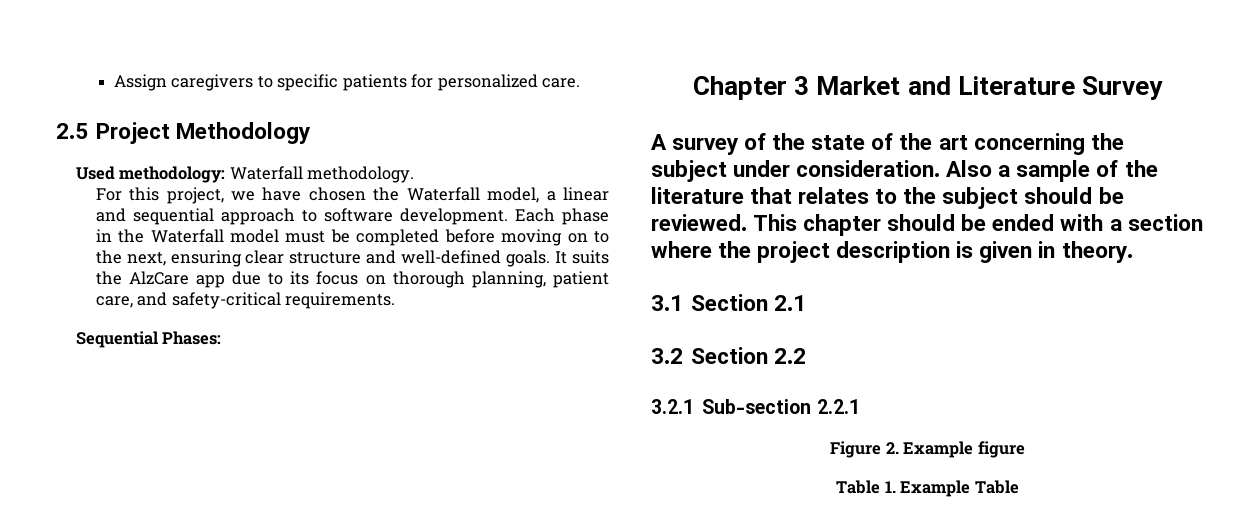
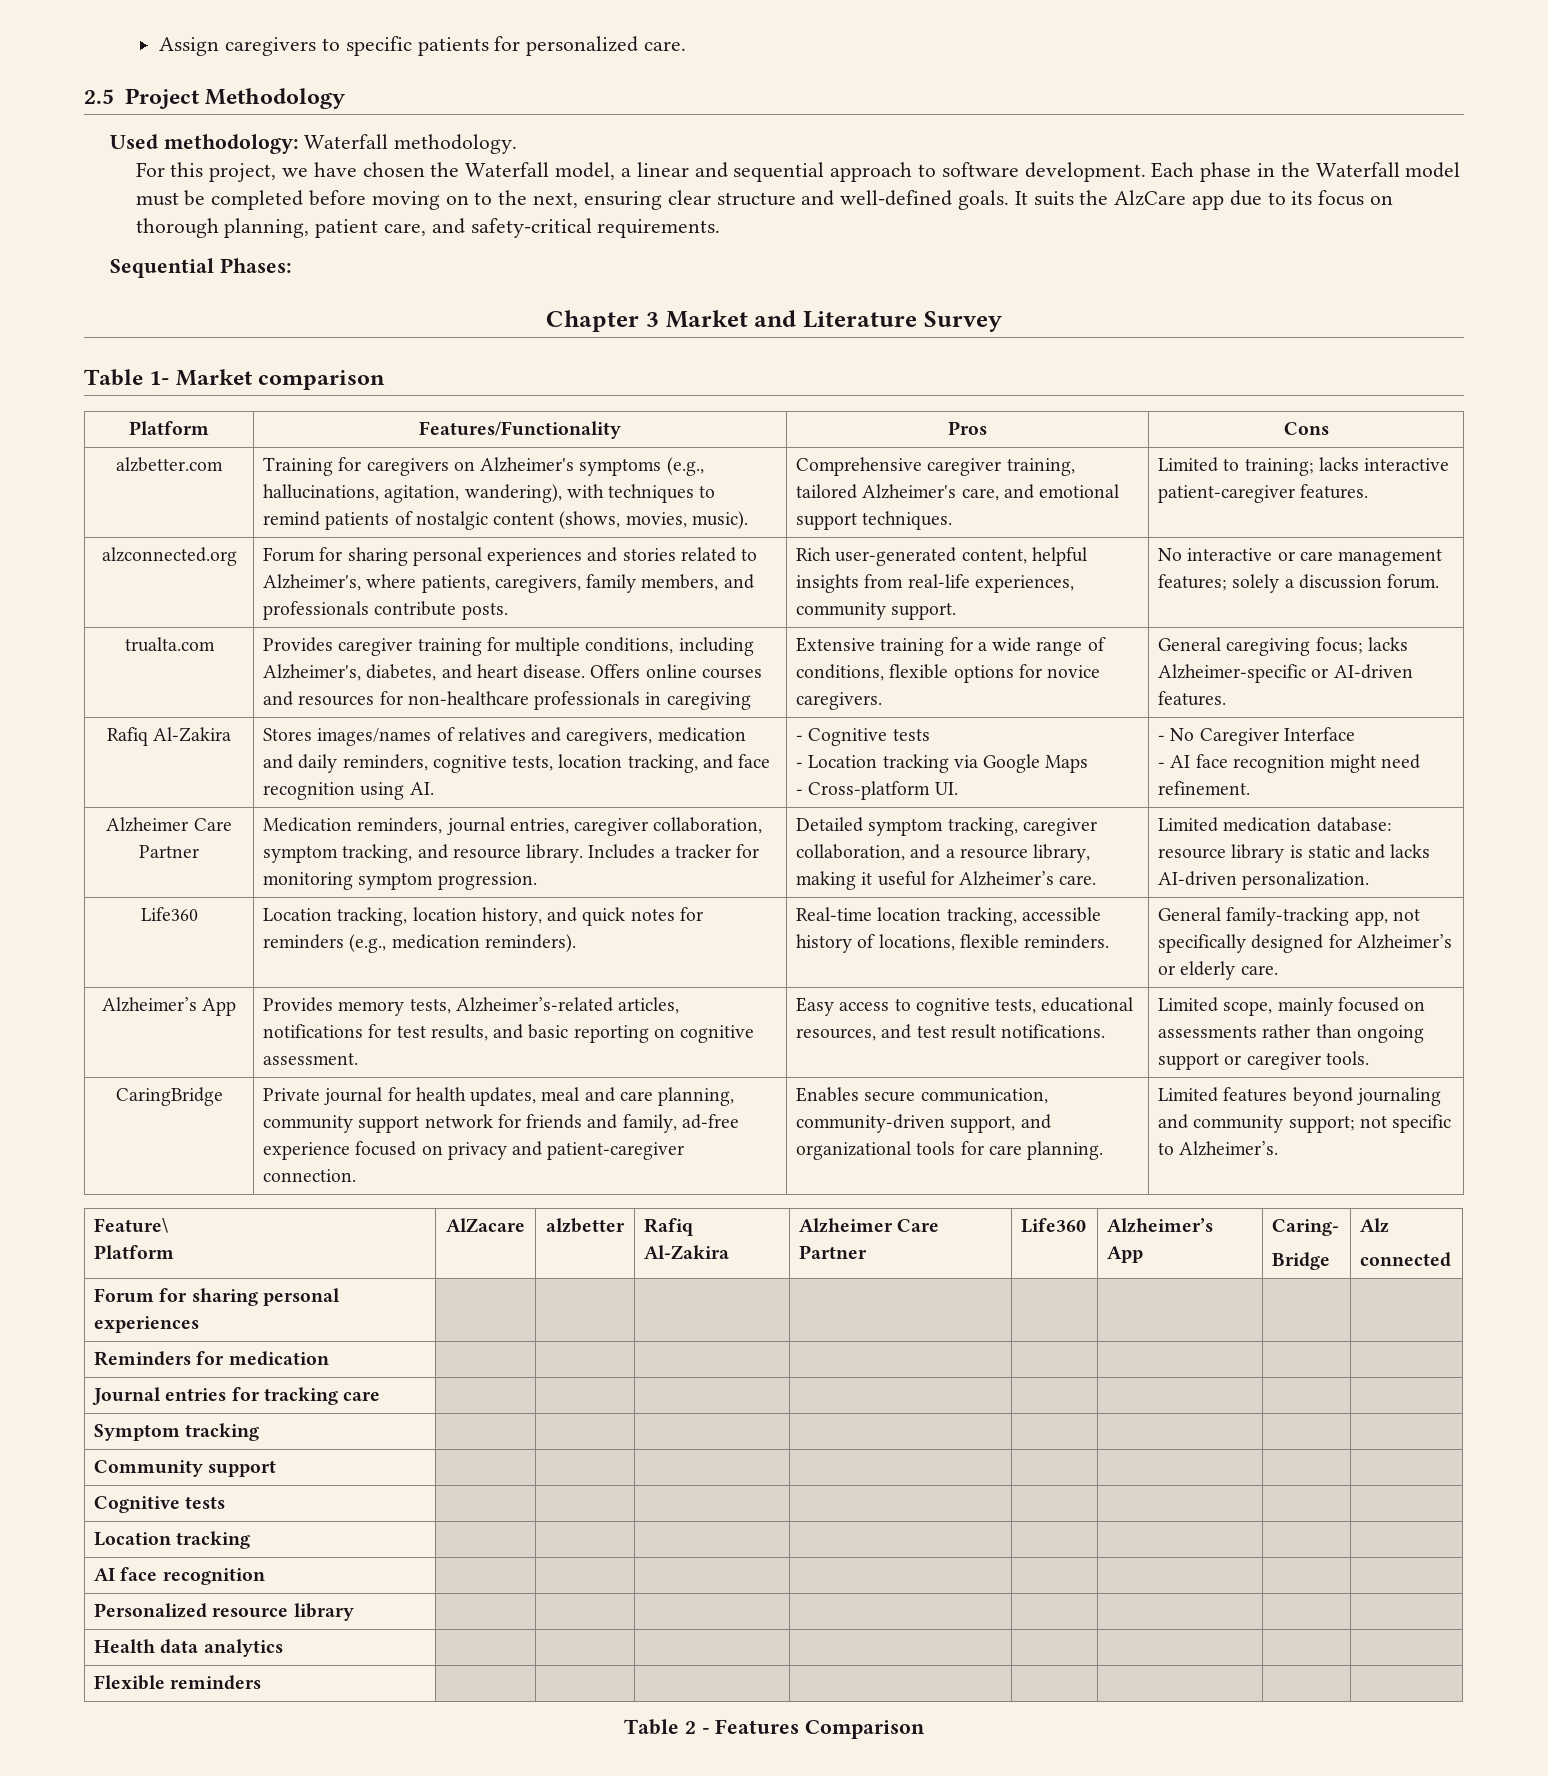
[651,133,1124,155] [651,160,1158,182] [651,187,1124,209] [651,214,1203,236] [651,241,1133,263] [651,294,807,311] [651,347,807,364] [651,399,860,414] [830,441,1025,458] [836,480,1019,497] A survey of the state of the art concerning the subject under consideration. Also a sample of the literature that relates to the subject should be reviewed. This chapter should be ended with a section where the project description is given in theory. // 3.1 Section 2.1 // 3.2 Section 2.2 // 3.2.1 Sub-section 2.2.1 // Figure 2. Example figure // Table 1. Example Table -> [84,369,386,390] [129,421,209,435] [419,421,621,439] [948,421,987,435] [1283,422,1329,435] [116,457,223,472] [263,457,704,476] [263,484,716,503] [263,511,748,530] [796,457,1075,476] [796,484,1120,501] [796,511,953,530] [1158,457,1450,476] [1158,484,1369,503] [101,547,237,566] [263,547,758,566] [263,574,754,593] [263,601,508,620] [796,547,1087,566] [796,574,1074,593] [796,602,957,620] [1158,548,1443,566] [1158,574,1440,593] [124,637,215,652] [263,637,754,656] [263,664,762,681] [263,691,751,710] [796,637,1106,656] [796,664,1101,683] [796,692,883,710] [1158,637,1408,656] [1158,664,1413,683] [1158,691,1227,706] [106,727,232,746] [263,727,746,746] [263,754,771,773] [263,782,434,800] [796,728,930,746] [796,754,1089,773] [796,781,958,800] [1158,727,1355,746] [1158,754,1421,773] [1158,781,1251,795] [106,817,232,832] [139,845,199,858] [263,817,763,836] [263,844,760,863] [263,872,537,890] [796,817,1097,836] [796,844,1091,863] [796,871,1097,890] [1158,817,1392,832] [1158,844,1431,863] [1158,871,1370,890] [140,907,198,921] [263,907,703,926] [263,934,576,953] [796,907,1101,926] [796,934,1110,953] [1158,907,1420,926] [1158,934,1452,953] [1158,961,1278,980] [101,997,237,1016] [263,997,680,1016] [263,1024,755,1043] [263,1053,359,1065] [796,997,1134,1016] [796,1024,1106,1041] [1158,997,1426,1016] [1158,1024,1424,1043] [1158,1051,1369,1070] [115,1087,223,1106] [263,1087,735,1106] [263,1114,739,1133] [263,1141,685,1160] [263,1169,357,1182] [796,1087,1048,1104] [796,1114,1051,1133] [796,1141,1104,1160] [1158,1087,1441,1106] [1158,1114,1452,1133] [1158,1141,1279,1156] [94,1218,169,1233] [94,1245,175,1259] [446,1218,525,1232] [546,1218,625,1233] [644,1218,694,1236] [644,1245,730,1259] [799,1218,940,1233] [799,1245,868,1259] [1021,1218,1087,1233] [1107,1218,1214,1233] [1107,1246,1144,1263] [1272,1219,1340,1236] [1272,1252,1331,1270] [1360,1218,1390,1233] [1360,1252,1452,1267] [94,1288,340,1306] [94,1316,200,1333] [94,1351,329,1366] [92,1387,381,1405] [94,1423,260,1441] [94,1460,277,1477] [94,1496,226,1513] [94,1531,251,1549] [94,1567,265,1585] [94,1603,354,1621] [94,1639,283,1657] [94,1675,262,1690] [623,1719,926,1739] Table 1- Market comparison // Platform | Features/Functionality | Pros | Cons // alzbetter.com | Training for caregivers on Alzheimer's symptoms (e.g., hallucinations, agitation, wandering), with techniques to remind patients of nostalgic content (shows, movies, music). | Comprehensive caregiver training, tailored Alzheimer's care, and emotional support techniques. | Limited to training; lacks interactive patient-caregiver features. // alzconnected.org | Forum for sharing personal experiences and stories related to Alzheimer's, where patients, caregivers, family members, and professionals contribute posts. | Rich user-generated content, helpful insights from real-life experiences, community support. | No interactive or care management features; solely a discussion forum. // trualta.com | Provides caregiver training for multiple conditions, including Alzheimer's, diabetes, and heart disease. Offers online courses and resources for non-healthcare professionals in caregiving | Extensive training for a wide range of conditions, flexible options for novice caregivers. | General caregiving focus; lacks Alzheimer-specific or AI-driven features. // Rafiq Al-Zakira | Stores images/names of relatives and caregivers, medication and daily reminders, cognitive tests, location tracking, and face recognition using AI. | - Cognitive tests // - Location tracking via Google Maps // - Cross-platform UI. | - No Caregiver Interface // - AI face recognition might need refinement. // Alzheimer Care Partner | Medication reminders, journal entries, caregiver collaboration, symptom tracking, and resource library. Includes a tracker for monitoring symptom progression. | Detailed symptom tracking, caregiver collaboration, and a resource library, making it useful for Alzheimer’s care. | Limited medication database: resource library is static and lacks AI-driven personalization. // Life360 | Location tracking, location history, and quick notes for reminders (e.g., medication reminders). | Real-time location tracking, accessible history of locations, flexible reminders. | General family-tracking app, not specifically designed for Alzheimer’s or elderly care. // Alzheimer’s App | Provides memory tests, Alzheimer’s-related articles, notifications for test results, and basic reporting on cognitive assessment. | Easy access to cognitive tests, educational resources, and test result notifications. | Limited scope, mainly focused on assessments rather than ongoing support or caregiver tools. // CaringBridge | Private journal for health updates, meal and care planning, community support network for friends and family, ad-free experience focused on privacy and patient-caregiver connection. | Enables secure communication, community-driven support, and organizational tools for care planning. | Limited features beyond journaling and community support; not specific to Alzheimer’s. // Feature\ // Platform | AlZacare | alzbetter | Rafiq Al-Zakira | Alzheimer Care Partner | Life360 | Alzheimer’s App | Caring- // Bridge | Alz // connected // Forum for sharing personal experiences | | | | | | | | // Reminders for medication | | | | | | | | // Journal entries for tracking care | | | | | | | | // Symptom tracking | | | | | | | | // Community support | | | | | | | | // Cognitive tests | | | | | | | | // Location tracking | | | | | | | | // AI face recognition | | | | | | | | // Personalized resource library | | | | | | | | // Health data analytics | | | | | | | | // Flexible reminders | | | | | | | | // Table 2 - Features Comparison

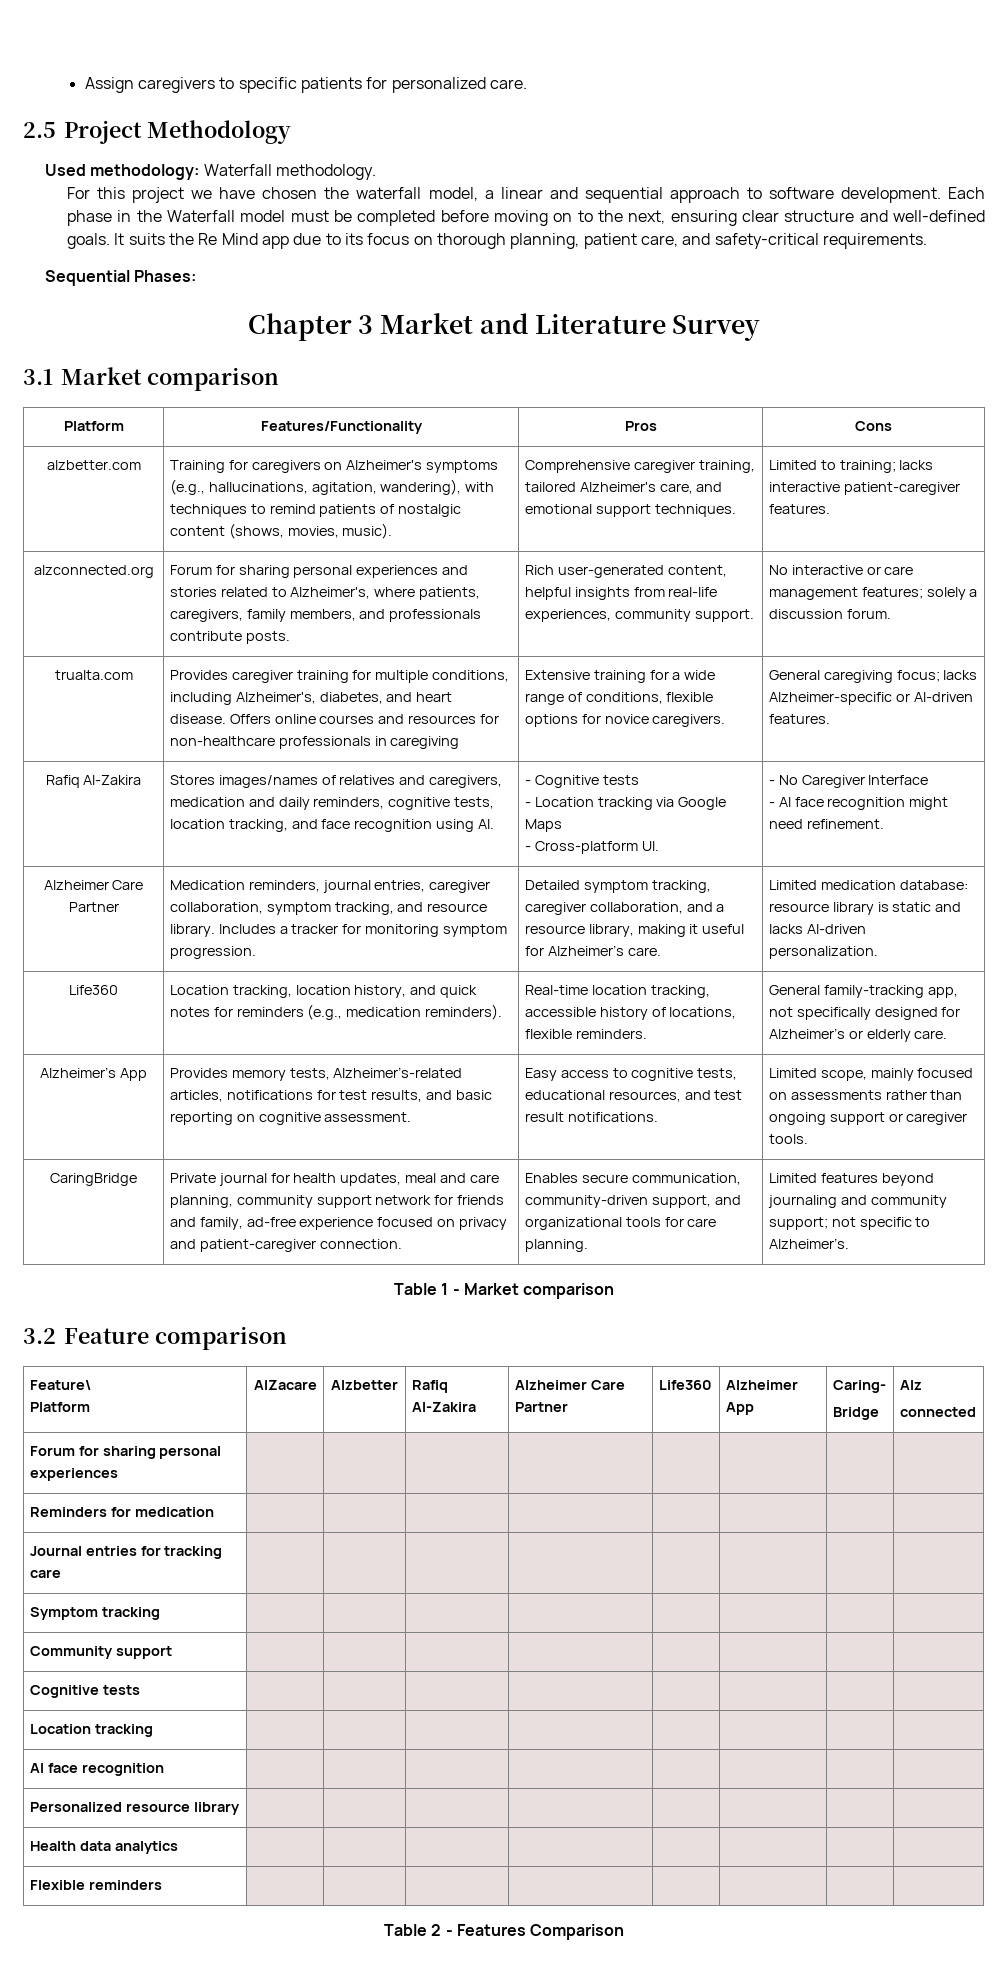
[209,163,277,182] project, -> [132,187,185,203] project
[465,162,550,177] Waterfall -> [356,187,422,199] waterfall
[1114,190,1187,206] AlzCare -> [198,233,258,245] Re Mind
[84,369,170,386] Table 1- -> [23,369,53,385] 3.1
(1279, 1148) none -> [393,1283,615,1299] [23,1326,287,1350] // Table 1 - Market comparison // 3.2 Feature comparison
[546,1218,625,1233] alzbetter -> [331,1380,398,1390] Alzbetter
[1107,1218,1214,1233] Alzheimer’s -> [725,1380,798,1390] Alzheimer

